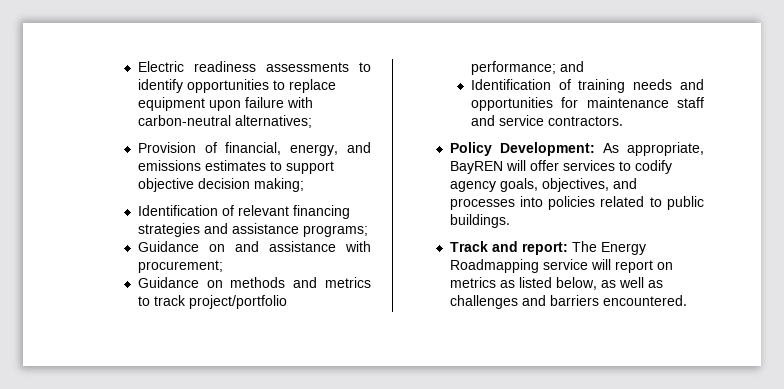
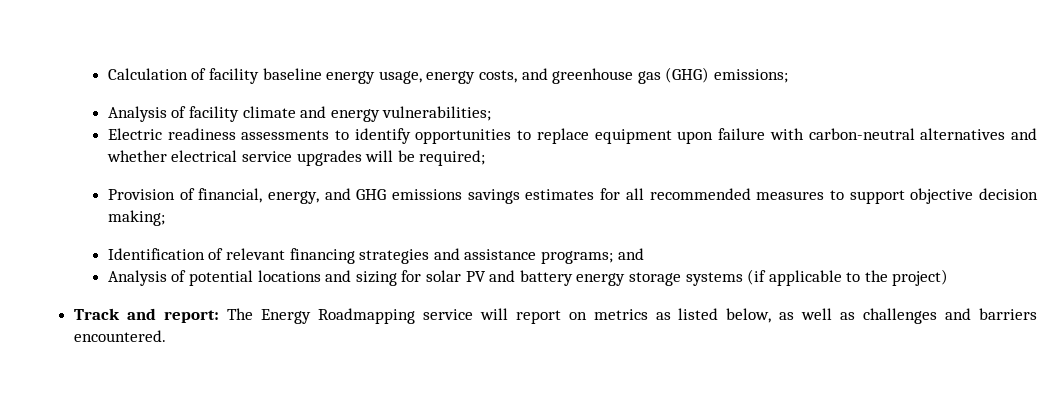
(137, 66) none -> [107,67,788,84] [107,106,492,122] Calculation of facility baseline energy usage, energy costs, and greenhouse gas (GHG) emissions; // Analysis of facility climate and energy vulnerabilities; //
[234,115,312,128] alternatives; -> [920,128,1037,140] [106,150,486,166] alternatives and whether electrical service upgrades will be required;
[137,160,266,171] emissions estimates -> [356,188,825,204] GHG emissions savings estimates for all recommended measures
[137,241,371,252] [137,260,223,273] [137,277,371,288] [137,295,287,309] [470,61,584,75] [470,79,704,93] [470,97,704,111] [470,115,623,126] [449,142,704,156] [449,160,672,174] [449,178,637,192] [449,196,704,210] [449,214,510,228] // Guidance on and assistance with procurement; // Guidance on methods and metrics to track project/portfolio performance; and // Identification of training needs and opportunities for maintenance staff and service contractors. // Policy Development: As appropriate, BayREN will offer services to codify agency goals, objectives, and processes into policies related to public buildings. -> [617,248,644,260] [107,269,949,286] and // Analysis of potential locations and sizing for solar PV and battery energy storage systems (if applicable to the project)

